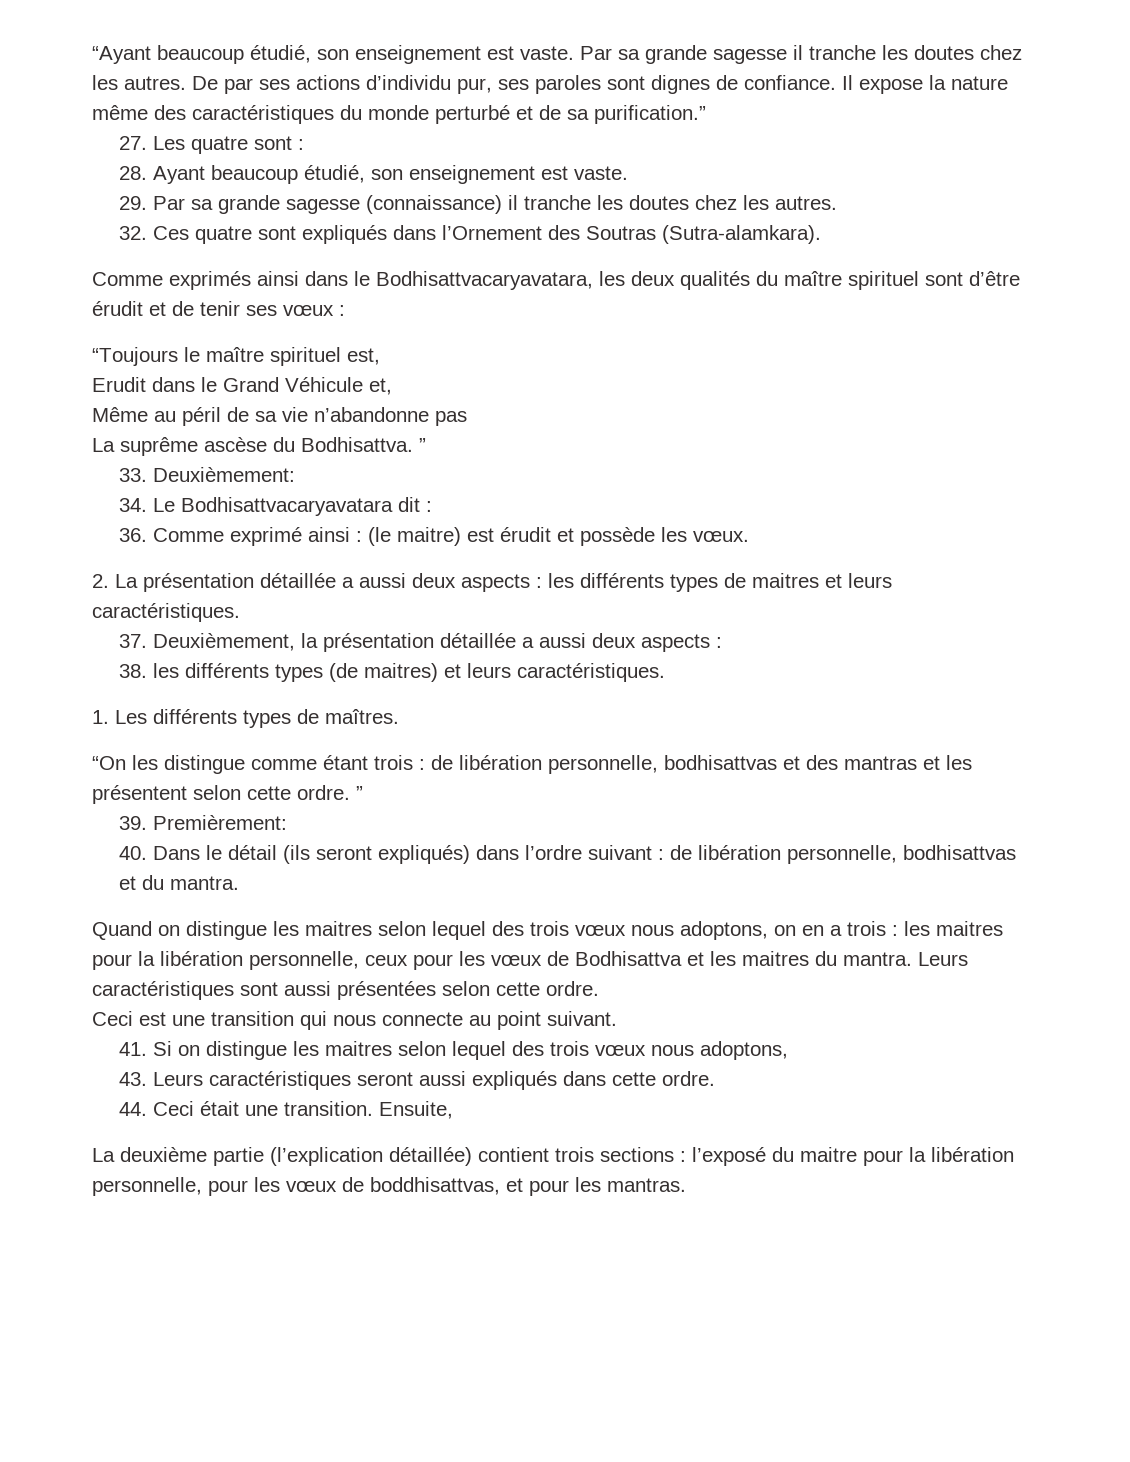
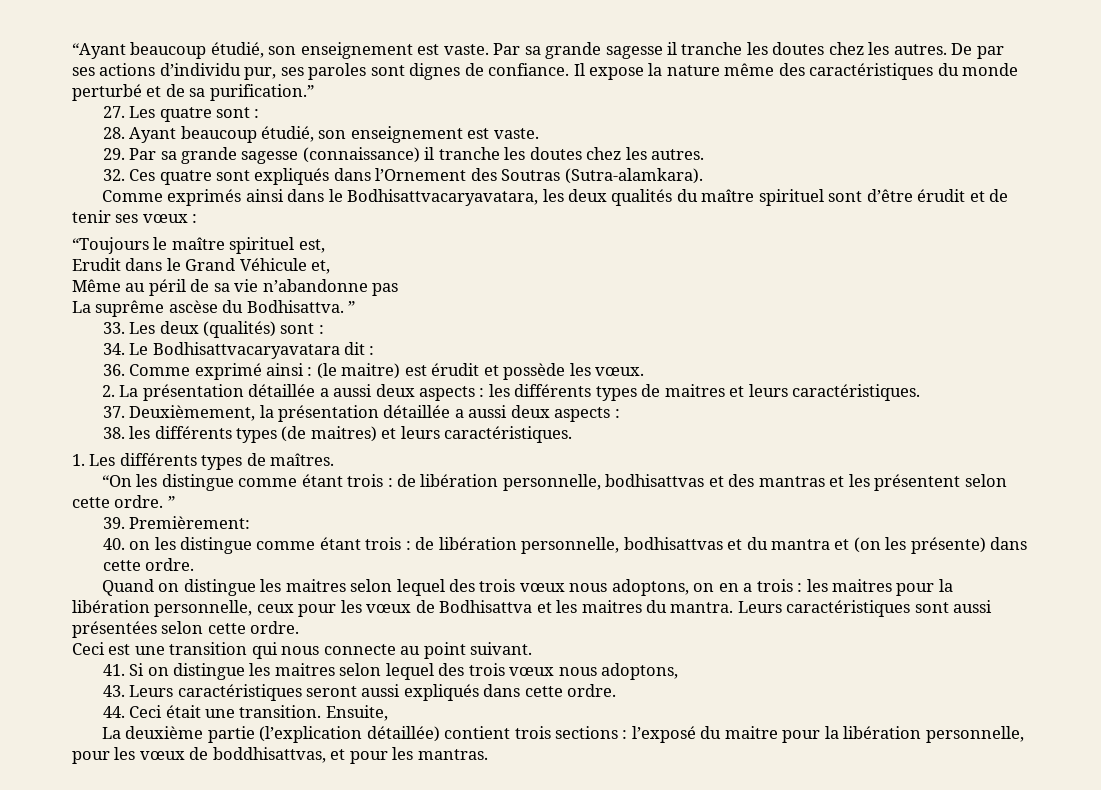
[152,467,295,482] Deuxièmement: -> [129,321,324,338] Les deux (qualités) sont :
[152,845,652,864] Dans le détail (ils seront expliqués) dans l’ordre suivant -> [129,537,402,554] on les distingue comme étant trois
[169,876,239,890] mantra. -> [771,537,1028,554] [102,558,195,571] mantra et (on les présente) dans cette ordre.

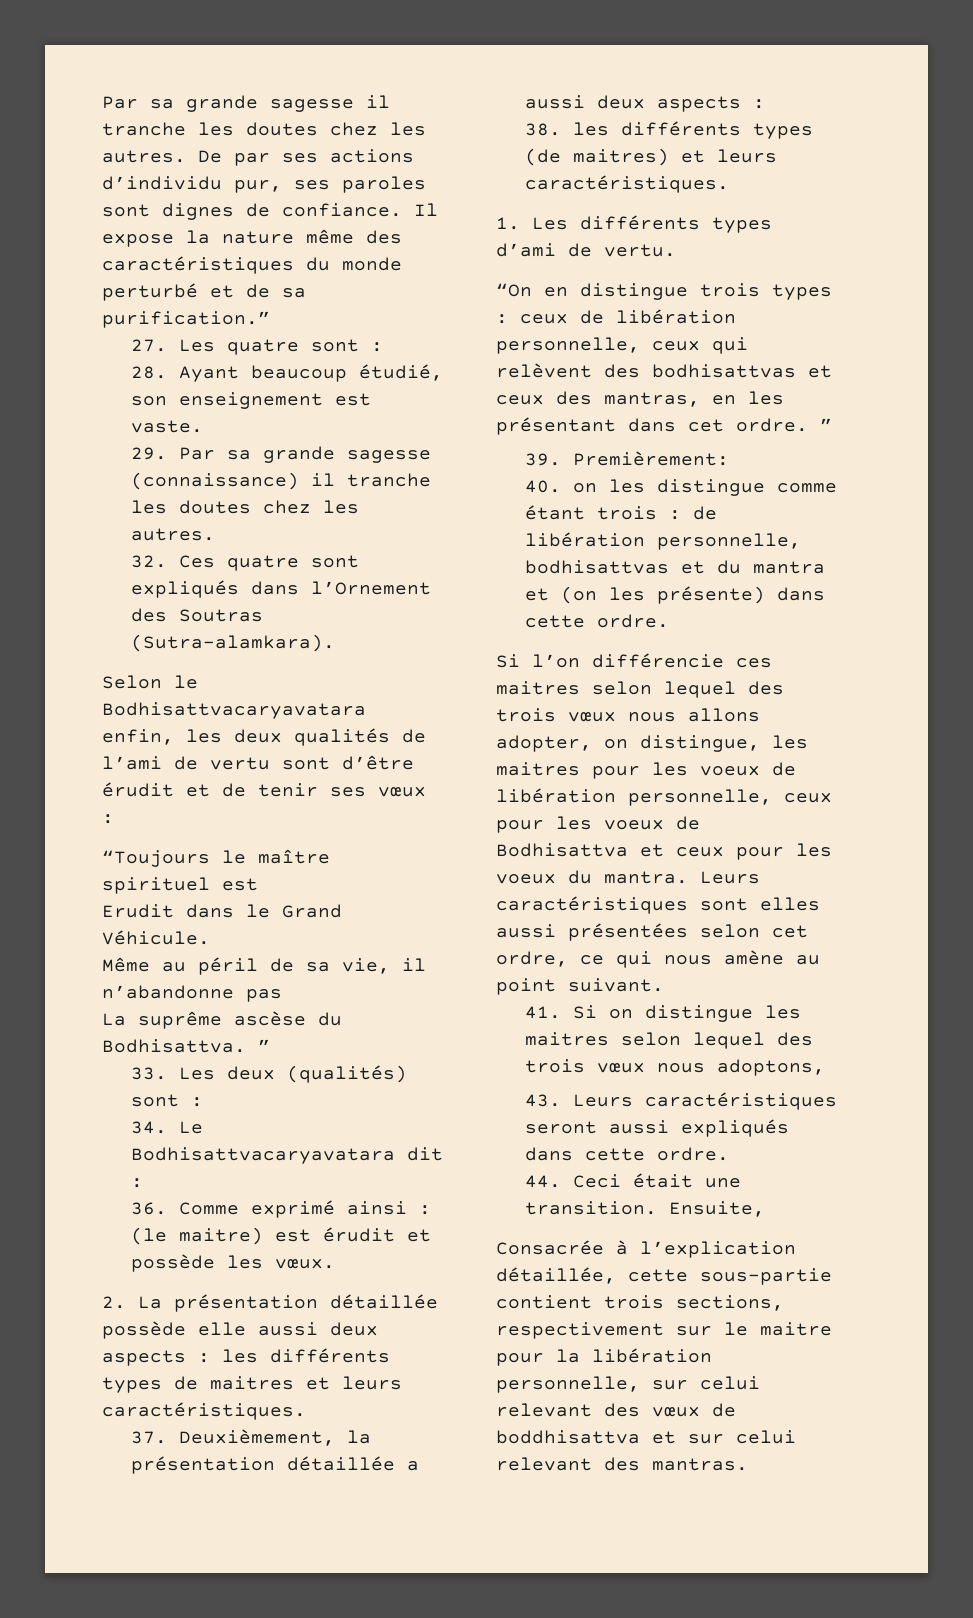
[72,42,489,59] “Ayant beaucoup étudié, son enseignement est vaste. -> (102, 102) none
[101,189,824,206] Comme exprimés ainsi dans le Bodhisattvacaryavatara, les deux qualités du maître spirituel -> [102,675,198,689] [102,702,366,719] [102,728,426,746] [102,756,270,770] Selon le Bodhisattvacaryavatara enfin, les deux qualités de l’ami de vertu
[298,239,325,253] est, -> [222,878,258,891] est
[239,258,331,274] Véhicule et, -> [102,930,210,945] Véhicule.
[234,279,259,292] vie -> [342,958,426,974] vie, il
[319,388,329,397] a -> [102,1321,246,1339] possède elle
[246,453,335,466] [101,474,1007,491] [72,497,110,508] de maîtres. // “On les distingue comme étant trois : de libération personnelle, bodhisattvas et des mantras et les présentent selon cette -> [496,243,676,257] [496,283,832,300] [496,309,736,324] [496,337,748,354] [496,363,832,378] [496,391,784,407] [496,417,724,435] d’ami de vertu. // “On en distingue trois types : ceux de libération personnelle, ceux qui relèvent des bodhisattvas et ceux des mantras, en les présentant dans cet
[101,579,953,596] Quand on distingue les maitres selon lequel des trois vœux nous adoptons, on en a trois : les maitres pour la -> [496,653,772,668] [496,681,784,698] [496,708,760,722] [496,735,808,752] [496,762,796,779] Si l’on différencie ces maitres selon lequel des trois vœux nous allons adopter, on distingue, les maitres pour les voeux de
[366,604,412,613] vœux -> [604,819,664,830] voeux
[556,600,642,613] les maitres -> [676,843,832,860] [496,873,556,884] ceux pour les voeux
(949, 607) none -> [760,897,820,911] elles
[207,621,300,634] [72,642,248,655] cette ordre. // Ceci est une transition -> [772,925,808,938] [496,951,604,967] cet ordre, ce
[323,644,396,655] connecte -> [724,950,784,965] amène
[101,726,722,743] La deuxième partie (l’explication détaillée) contient trois sections : l’exposé du -> [496,1240,796,1258] [496,1267,832,1285] [496,1295,784,1311] [496,1322,748,1339] Consacrée à l’explication détaillée, cette sous-partie contient trois sections, respectivement sur le
[72,747,414,764] pour les vœux de boddhisattvas, et pour les -> [652,1376,760,1390] [496,1403,736,1417] [496,1430,796,1444] [496,1457,640,1471] sur celui relevant des vœux de boddhisattva et sur celui relevant des

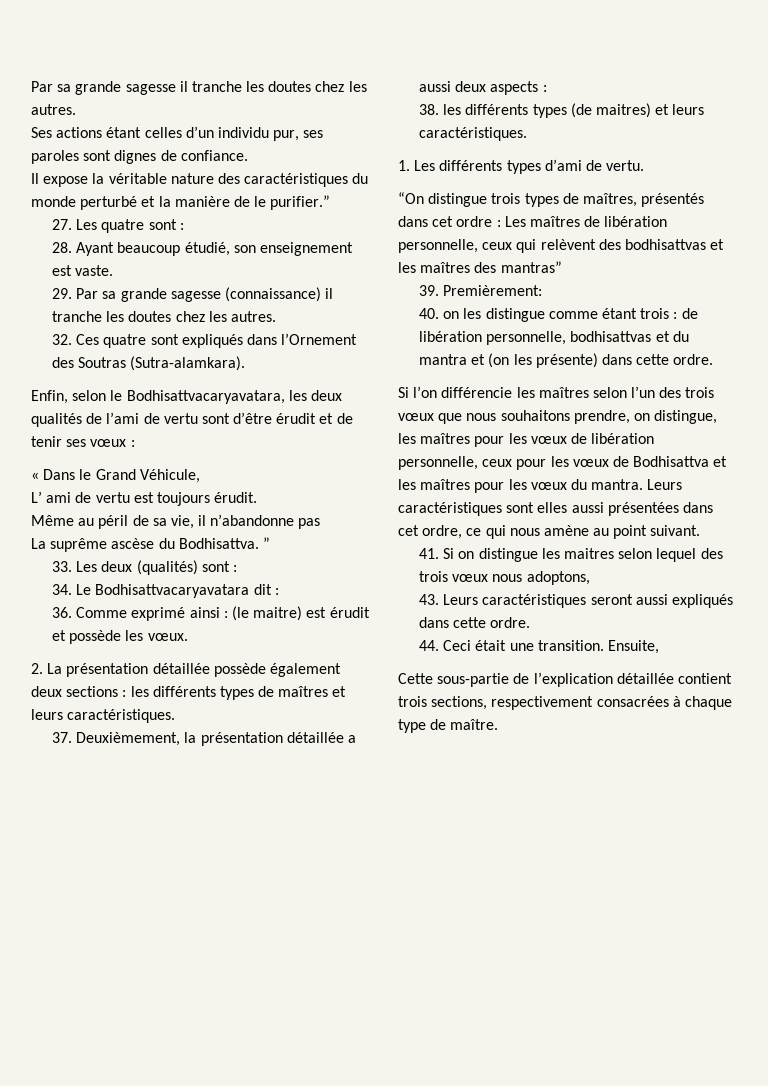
[198,149,414,166] [102,176,222,190] De par ses actions d’individu -> [31,126,269,138] // Ses actions étant celles d’un individu
(402, 210) none -> (248, 155) //
[222,229,354,244] nature même -> [108,173,214,184] véritable nature
[246,284,306,298] [102,311,270,328] de sa purification.” -> [158,195,331,210] la manière de le purifier.”
[102,675,198,689] [102,702,366,719] [102,729,174,745] Selon le Bodhisattvacaryavatara enfin, -> [31,390,285,404] Enfin, selon le Bodhisattvacaryavatara,
[102,849,330,867] [102,877,258,894] [102,904,342,918] [102,930,210,945] “Toujours le maître spirituel est // Erudit dans le Grand Véhicule. -> [31,469,200,483] [31,491,258,506] « Dans le Grand Véhicule, // L’ ami de vertu est toujours érudit.
[198,1322,378,1336] [102,1350,186,1366] elle aussi deux aspects -> [269,663,341,677] [31,686,119,697] également deux sections
[210,1376,294,1390] maitres -> [278,686,329,697] maîtres
[544,287,568,297] en -> (424, 198) none
[496,313,568,324] : ceux -> [562,193,705,207] [398,216,580,227] de maîtres, présentés dans cet ordre : Les maîtres
[496,391,784,407] [496,417,832,435] ceux des mantras, en les présentant dans cet ordre. ” -> [398,261,562,273] les maîtres des mantras”
[736,658,772,668] [496,681,784,698] [496,708,760,722] [496,735,592,752] ces maitres selon lequel des trois vœux nous allons adopter, -> [516,386,715,398] [398,410,630,424] les maîtres selon l’un des trois vœux que nous souhaitons prendre,
[496,762,760,779] maitres pour les voeux -> [420,433,567,447] maîtres pour les vœux
[604,819,664,830] voeux -> [572,459,609,467] vœux
[676,843,832,860] [496,873,556,884] ceux pour les voeux -> [398,479,567,493] les maîtres pour les vœux
[700,924,760,938] selon -> [682,502,713,513] dans
[496,1240,796,1258] [496,1267,832,1285] [496,1295,784,1311] [496,1322,832,1339] [496,1348,712,1366] [496,1376,760,1393] [496,1403,736,1417] [496,1430,796,1444] [496,1457,748,1471] Consacrée à l’explication détaillée, cette sous-partie contient trois sections, respectivement sur le maitre pour la libération personnelle, sur celui relevant des vœux de boddhisattva et sur celui relevant des mantras. -> [398,672,732,687] [398,696,732,710] [398,719,499,733] Cette sous-partie de l’explication détaillée contient trois sections, respectivement consacrées à chaque type de maître.

